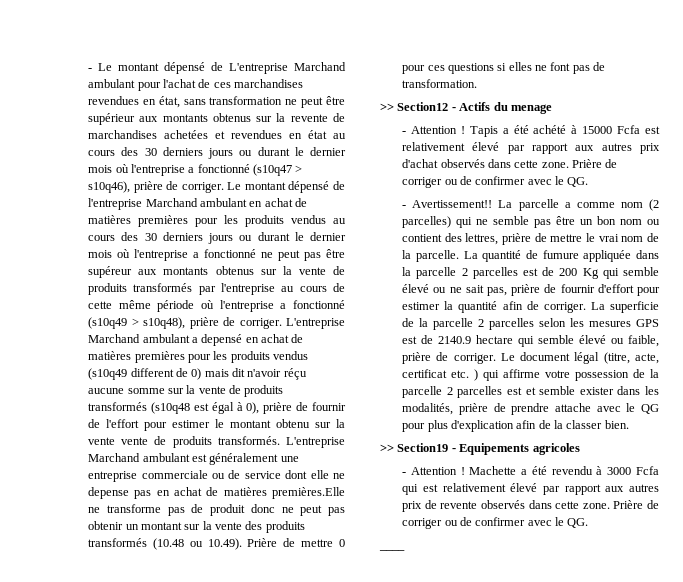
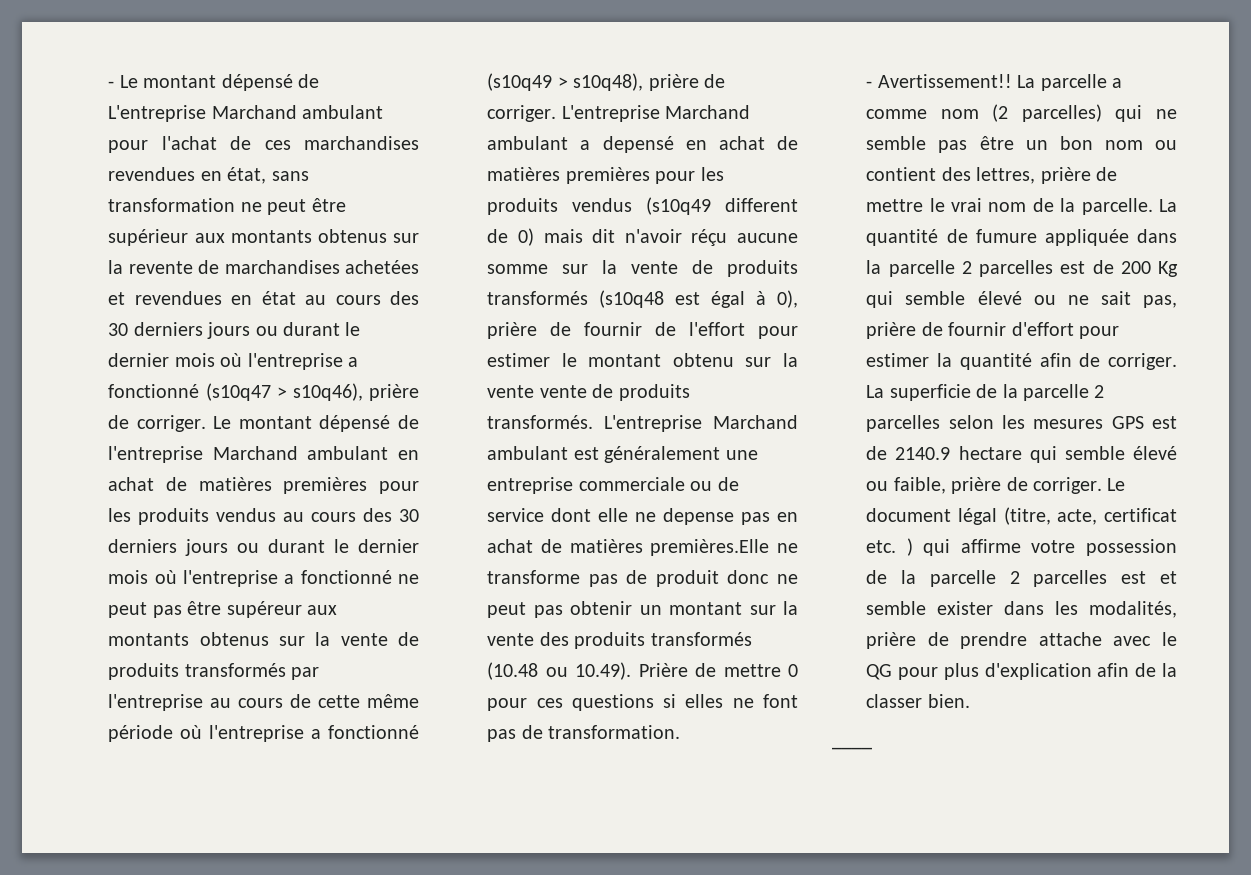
[380,102,552,114] [402,125,661,137] [402,142,660,154] [402,159,618,168] [402,176,589,188] // >> Section12 - Actifs du menage // - Attention ! Tapis a été achété à 15000 Fcfa est relativement élevé par rapport aux autres prix d'achat observés dans cette zone. Prière de corriger ou de confirmer avec le QG. -> (681, 732) none
[380,443,580,455] [402,466,659,475] [402,483,660,495] [402,500,659,512] [402,517,589,529] // >> Section19 - Equipements agricoles // - Attention ! Machette a été revendu à 3000 Fcfa qui est relativement élevé par rapport aux autres prix de revente observés dans cette zone. Prière de corriger ou de confirmer avec le QG. -> (970, 701) none

